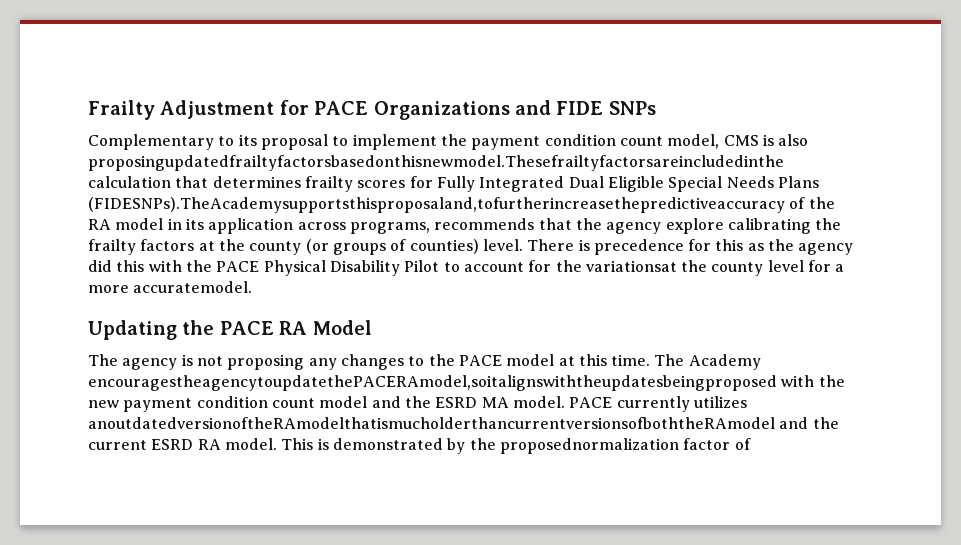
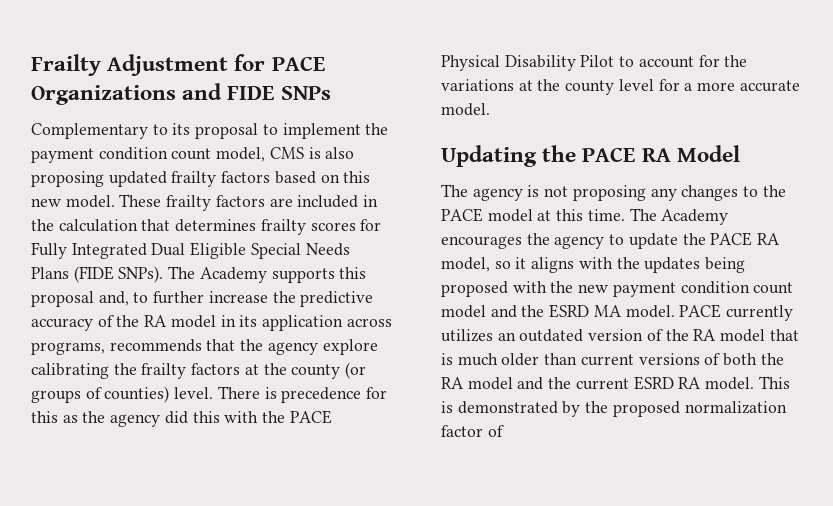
[88,155,784,171] proposingupdatedfrailtyfactorsbasedonthisnewmodel.Thesefrailtyfactorsareincludedinthe -> [31,171,371,187] [31,194,379,211] [31,219,54,231] proposing updated frailty factors based on this new model. These frailty factors are included in the
[88,197,785,213] (FIDESNPs).TheAcademysupportsthisproposaland,tofurtherincreasethepredictiveaccuracy -> [73,266,367,283] [31,291,374,307] [31,318,93,331] (FIDE SNPs). The Academy supports this proposal and, to further increase the predictive accuracy
[585,260,677,272] variationsat -> [441,79,533,91] variations at
[133,281,253,293] accuratemodel. -> [739,80,800,92] [441,103,490,116] accurate model.
[88,375,777,391] encouragestheagencytoupdatethePACERAmodel,soitalignswiththeupdatesbeingproposed -> [441,232,781,249] [441,257,746,273] [441,281,508,297] encourages the agency to update the PACE RA model, so it aligns with the updates being proposed
[88,417,775,429] anoutdatedversionoftheRAmodelthatismucholderthancurrentversionsofboththeRAmodel -> [497,329,799,342] [441,353,784,366] [441,377,513,390] an outdated version of the RA model that is much older than current versions of both the RA model
[499,438,679,454] proposednormalization -> [612,401,787,417] proposed normalization

